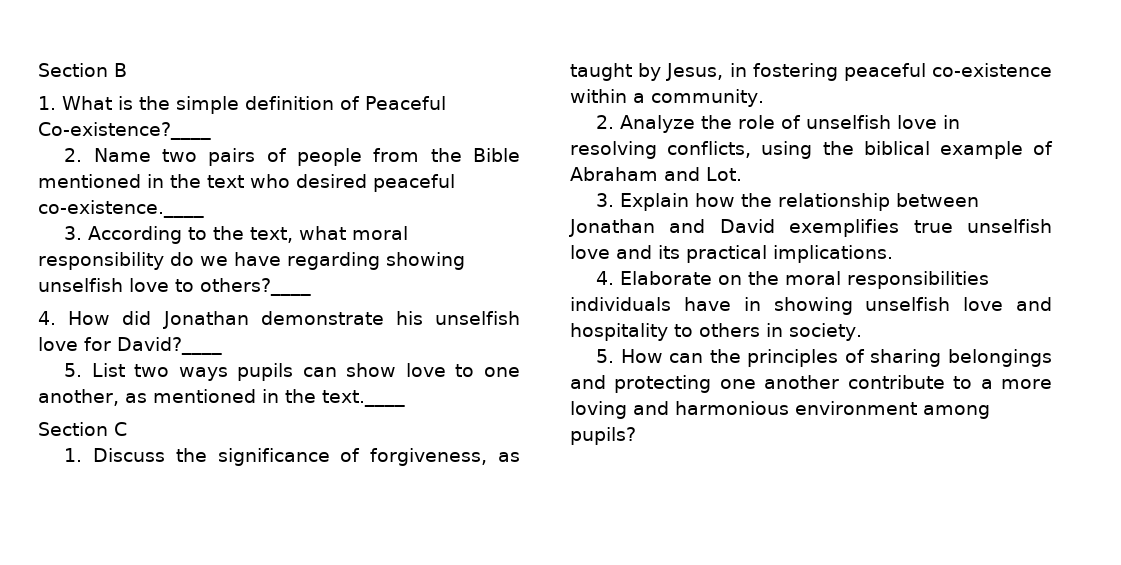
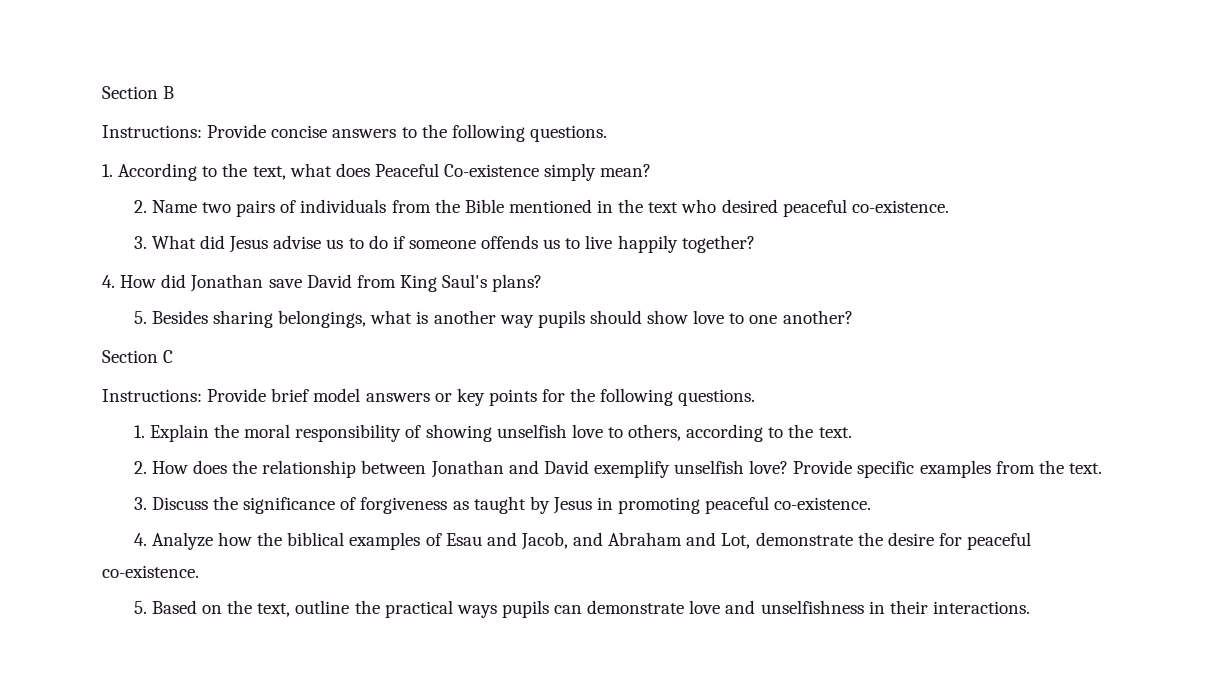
[38,96,446,114] [38,122,211,140] 1. What is the simple definition of Peaceful Co-existence?____ -> [102,124,607,142] [102,163,652,181] Instructions: Provide concise answers to the following questions. // 1. According to the text, what does Peaceful Co-existence simply mean?
[296,148,362,166] people -> [300,199,387,213] individuals
[38,200,204,218] [64,226,409,244] [38,252,465,270] [38,278,311,296] [38,311,520,329] [38,337,222,355] [64,363,520,381] [38,389,405,407] [38,422,127,436] [64,448,520,466] [570,63,1052,81] [570,89,764,107] [596,115,961,133] [570,141,1053,159] [570,167,742,181] [596,193,736,211] co-existence.____ // 3. According to the text, what moral responsibility do we have regarding showing unselfish love to others?____ // 4. How did Jonathan demonstrate his unselfish love for David?____ // 5. List two ways pupils can show love to one another, as mentioned in the text.____ // Section C // 1. Discuss the significance of forgiveness, as taught by Jesus, in fostering peaceful co-existence within a community. // 2. Analyze the role of unselfish love in resolving conflicts, using the biblical example of Abraham and Lot. // 3. Explain how -> [851,200,949,213] [133,235,755,253] [102,274,543,292] [133,310,853,328] [102,350,174,363] [102,388,756,406] [133,424,852,442] [133,460,228,474] co-existence. // 3. What did Jesus advise us to do if someone offends us to live happily together? // 4. How did Jonathan save David from King Saul's plans? // 5. Besides sharing belongings, what is another way pupils should show love to one another? // Section C // Instructions: Provide brief model answers or key points for the following questions. // 1. Explain the moral responsibility of showing unselfish love to others, according to the text. // 2. How does
[789,219,1052,237] [570,245,893,263] [596,271,990,289] [570,297,1052,315] [570,323,862,341] [596,349,1052,367] [570,375,1052,393] [570,401,990,419] [570,427,636,445] exemplifies true unselfish love and its practical implications. // 4. Elaborate on the moral responsibilities individuals have in showing unselfish love and hospitality to others in society. // 5. How can the principles of sharing belongings and protecting one another contribute to a more loving and harmonious environment among pupils? -> [593,460,1103,478] [133,496,872,514] [133,532,1032,550] [102,565,199,578] [133,600,1031,618] exemplify unselfish love? Provide specific examples from the text. // 3. Discuss the significance of forgiveness as taught by Jesus in promoting peaceful co-existence. // 4. Analyze how the biblical examples of Esau and Jacob, and Abraham and Lot, demonstrate the desire for peaceful co-existence. // 5. Based on the text, outline the practical ways pupils can demonstrate love and unselfishness in their interactions.

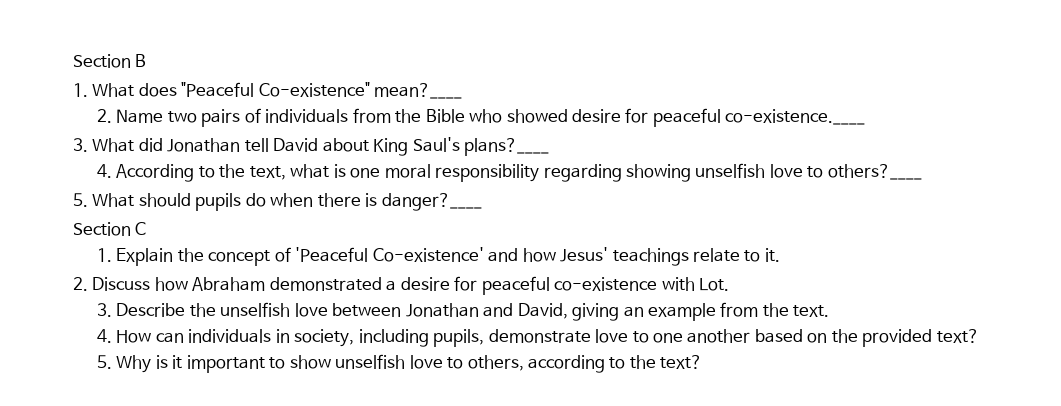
[102,124,607,142] [102,163,652,181] Instructions: Provide concise answers to the following questions. // 1. According to the text, what does Peaceful Co-existence simply mean? -> [73,82,463,99] 1. What does "Peaceful Co-existence" mean?____
[508,199,949,217] [133,235,755,253] [102,274,543,292] [133,310,853,328] [102,350,174,363] [102,388,756,406] [133,424,492,442] mentioned in the text who desired peaceful co-existence. // 3. What did Jesus advise us to do if someone offends us to live happily together? // 4. How did Jonathan save David from King Saul's plans? // 5. Besides sharing belongings, what is another way pupils should show love to one another? // Section C // Instructions: Provide brief model answers or key points for the following questions. // 1. Explain the moral responsibility of showing -> [469,108,866,127] [73,137,550,156] [96,163,922,182] [73,193,482,211] [73,222,147,236] [96,247,780,266] [73,276,730,295] [96,302,830,321] [96,329,979,347] [96,355,331,373] who showed desire for peaceful co-existence.____ // 3. What did Jonathan tell David about King Saul's plans?____ // 4. According to the text, what is one moral responsibility regarding showing unselfish love to others?____ // 5. What should pupils do when there is danger?____ // Section C // 1. Explain the concept of 'Peaceful Co-existence' and how Jesus' teachings relate to it. // 2. Discuss how Abraham demonstrated a desire for peaceful co-existence with Lot. // 3. Describe the unselfish love between Jonathan and David, giving an example from the text. // 4. How can individuals in society, including pupils, demonstrate love to one another based on the provided text? // 5. Why is it important to show
[818,427,852,438] [133,460,1103,478] [133,496,872,514] [133,532,1032,550] [102,565,199,578] [133,600,1031,618] text. // 2. How does the relationship between Jonathan and David exemplify unselfish love? Provide specific examples from the text. // 3. Discuss the significance of forgiveness as taught by Jesus in promoting peaceful co-existence. // 4. Analyze how the biblical examples of Esau and Jacob, and Abraham and Lot, demonstrate the desire for peaceful co-existence. // 5. Based on the text, outline the practical ways pupils can demonstrate love and unselfishness in their interactions. -> [660,355,703,369] text?

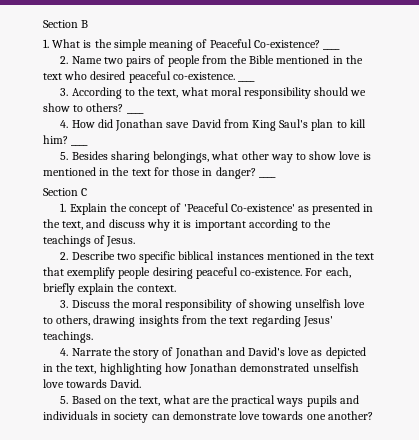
[138,82,463,99] does "Peaceful Co-existence" mean?____ -> [83,39,320,51] [323,48,341,50] is the simple meaning of Peaceful Co-existence? ____
[265,109,349,123] individuals -> [167,55,200,67] people
[469,108,866,127] [73,137,550,156] [96,164,112,178] who showed desire for peaceful co-existence.____ // 3. What did Jonathan tell David about King Saul's plans?____ // 4. -> [276,55,363,64] [43,71,235,83] [238,80,256,82] [60,88,69,96] mentioned in the text who desired peaceful co-existence. ____ // 3.
[333,163,922,182] [73,193,482,211] is one moral responsibility regarding showing unselfish love to others?____ // 5. What should pupils do when there is danger?____ -> [210,87,367,99] [43,103,124,112] [126,112,144,114] [60,119,366,131] [43,135,68,144] [71,144,89,146] [60,151,371,163] [43,167,276,179] moral responsibility should we show to others? ____ // 4. How did Jonathan save David from King Saul's plan to kill him? ____ // 5. Besides sharing belongings, what other way to show love is mentioned in the text for those in danger? ____
[488,247,780,266] [73,276,730,295] [96,302,830,321] [96,329,979,347] [96,354,703,373] and how Jesus' teachings relate to it. // 2. Discuss how Abraham demonstrated a desire for peaceful co-existence with Lot. // 3. Describe the unselfish love between Jonathan and David, giving an example from the text. // 4. How can individuals in society, including pupils, demonstrate love to one another based on the provided text? // 5. Why is it important to show unselfish love to others, according to the text? -> [297,203,374,215] [43,219,332,231] [43,235,136,247] [60,251,375,263] [43,267,351,279] [43,283,176,295] [60,299,366,311] [43,315,333,327] [43,331,93,343] [60,347,366,359] [43,363,359,375] [43,379,142,388] [60,395,359,407] [43,411,373,423] as presented in the text, and discuss why it is important according to the teachings of Jesus. // 2. Describe two specific biblical instances mentioned in the text that exemplify people desiring peaceful co-existence. For each, briefly explain the context. // 3. Discuss the moral responsibility of showing unselfish love to others, drawing insights from the text regarding Jesus' teachings. // 4. Narrate the story of Jonathan and David's love as depicted in the text, highlighting how Jonathan demonstrated unselfish love towards David. // 5. Based on the text, what are the practical ways pupils and individuals in society can demonstrate love towards one another?

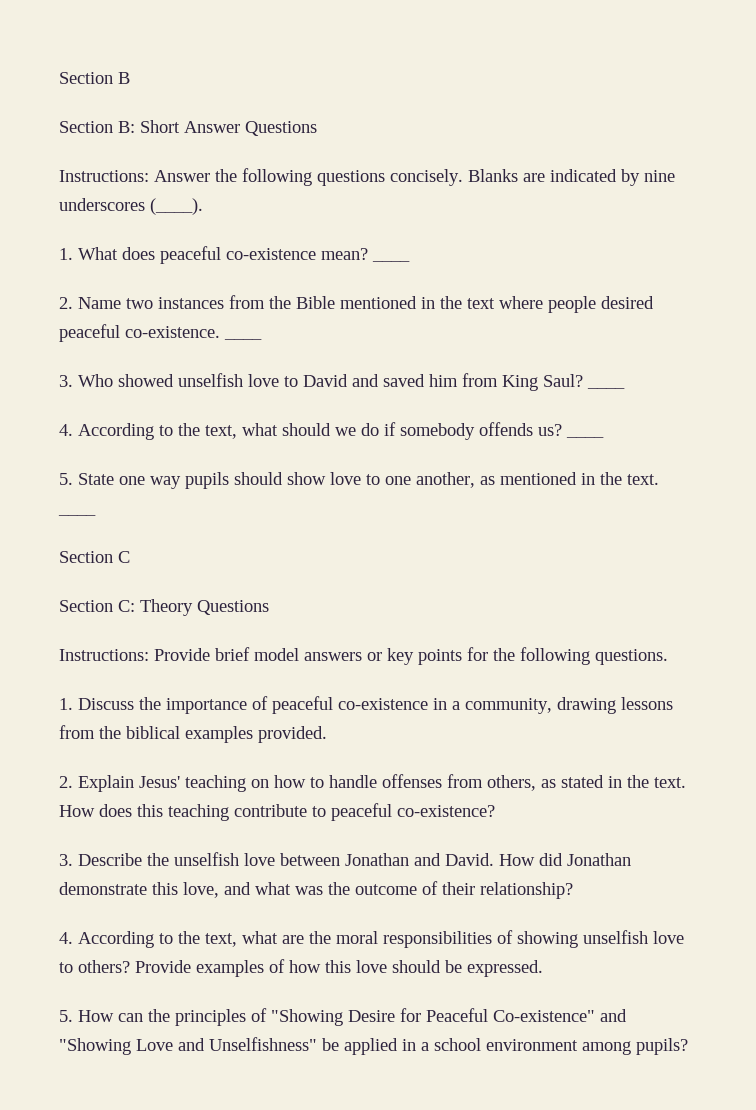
[43,39,320,51] 1. What is the simple meaning of Peaceful Co-existence? -> [59,120,317,136] [59,168,675,186] [59,198,203,215] [59,246,368,264] Section B: Short Answer Questions // Instructions: Answer the following questions concisely. Blanks are indicated by nine underscores (____). // 1. What does peaceful co-existence mean?
[126,55,200,67] pairs of people -> [158,297,224,309] instances
[64,71,88,80] who -> [499,296,596,313] where people
[71,87,367,99] [43,103,124,112] [126,112,144,114] [60,119,366,131] [43,135,68,144] [71,144,89,146] [60,151,371,163] [43,167,276,179] [43,188,88,196] [60,203,374,215] [43,219,332,231] [43,235,136,247] [60,251,375,263] [43,267,351,279] [43,283,176,295] [60,300,110,308] According to the text, what moral responsibility should we show to others? ____ // 4. How did Jonathan save David from King Saul's plan to kill him? ____ // 5. Besides sharing belongings, what other way to show love is mentioned in the text for those in danger? ____ // Section C // 1. Explain the concept of 'Peaceful Co-existence' as presented in the text, and discuss why it is important according to the teachings of Jesus. // 2. Describe two specific biblical instances mentioned in the text that exemplify people desiring peaceful co-existence. For each, briefly explain the context. // 3. Discuss -> [78,373,583,391] [587,387,625,389] [59,422,562,440] [566,436,604,438] [59,472,659,489] [58,514,96,516] [59,551,130,563] [59,599,269,616] [59,647,668,665] [59,696,673,714] [59,725,327,743] [59,774,686,792] [59,803,495,821] [59,852,631,866] [59,881,573,899] [59,931,304,948] Who showed unselfish love to David and saved him from King Saul? ____ // 4. According to the text, what should we do if somebody offends us? ____ // 5. State one way pupils should show love to one another, as mentioned in the text. ____ // Section C // Section C: Theory Questions // Instructions: Provide brief model answers or key points for the following questions. // 1. Discuss the importance of peaceful co-existence in a community, drawing lessons from the biblical examples provided. // 2. Explain Jesus' teaching on how to handle offenses from others, as stated in the text. How does this teaching contribute to peaceful co-existence? // 3. Describe the unselfish love between Jonathan and David. How did Jonathan demonstrate this love, and what was the outcome of their relationship? // 4. According to the text, what are
[165,299,233,311] responsibility -> [383,931,492,948] responsibilities
[56,315,333,327] [43,331,93,343] [60,347,366,359] [43,363,359,375] [43,379,142,388] [60,395,359,407] [43,411,373,423] others, drawing insights from the text regarding Jesus' teachings. // 4. Narrate the story of Jonathan and David's love as depicted in the text, highlighting how Jonathan demonstrated unselfish love towards David. // 5. Based on the text, what are the practical ways pupils and individuals in society can demonstrate love towards one another? -> [78,959,543,977] [59,1008,627,1026] [59,1037,688,1055] others? Provide examples of how this love should be expressed. // 5. How can the principles of "Showing Desire for Peaceful Co-existence" and "Showing Love and Unselfishness" be applied in a school environment among pupils?

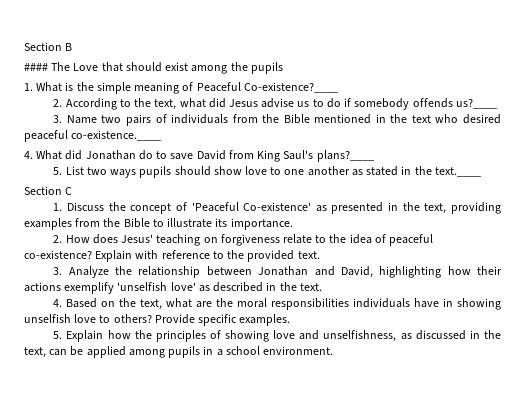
[59,120,317,136] [59,168,675,186] [59,198,203,215] [59,246,368,264] [372,260,410,262] [59,297,224,309] Section B: Short Answer Questions // Instructions: Answer the following questions concisely. Blanks are indicated by nine underscores (____). // 1. What does peaceful co-existence mean? ____ // 2. Name two instances -> [24,62,283,74] [24,82,338,94] [53,98,497,110] [53,114,229,126] #### The Love that should exist among the pupils // 1. What is the simple meaning of Peaceful Co-existence?____ // 2. According to the text, what did Jesus advise us to do if somebody offends us?____ // 3. Name two pairs of individuals
[499,296,654,313] [59,324,220,342] [224,338,262,340] [59,373,583,391] [587,387,625,389] [59,422,562,440] [566,436,604,438] [59,473,181,489] where people desired peaceful co-existence. ____ // 3. Who showed unselfish love to David and saved him from King Saul? ____ // 4. According to the text, what should we do if somebody offends us? ____ // 5. State one way -> [435,114,501,124] [24,130,162,142] [24,150,374,162] [53,166,137,178] who desired peaceful co-existence.____ // 4. What did Jonathan do to save David from King Saul's plans?____ // 5. List two ways
[416,472,659,488] [58,514,96,516] [59,551,130,563] [59,599,269,616] [59,647,668,665] [59,696,673,714] [59,725,327,743] [59,775,134,792] another, as mentioned in the text. ____ // Section C // Section C: Theory Questions // Instructions: Provide brief model answers or key points for the following questions. // 1. Discuss the importance of peaceful co-existence in a community, drawing lessons from the biblical examples provided. // 2. Explain -> [307,166,481,177] [24,186,73,195] [53,202,501,214] [24,218,293,230] [53,234,118,244] another as stated in the text.____ // Section C // 1. Discuss the concept of 'Peaceful Co-existence' as presented in the text, providing examples from the Bible to illustrate its importance. // 2. How does
[274,774,686,791] [59,803,495,821] [59,852,631,866] [59,881,573,899] [59,931,173,948] how to handle offenses from others, as stated in the text. How does this teaching contribute to peaceful co-existence? // 3. Describe the unselfish love between Jonathan and David. How did Jonathan demonstrate this love, and what was the outcome of their relationship? // 4. According to -> [220,234,434,246] [24,250,320,262] [53,266,503,278] [24,282,322,294] [53,298,116,308] forgiveness relate to the idea of peaceful co-existence? Explain with reference to the provided text. // 3. Analyze the relationship between Jonathan and David, highlighting how their actions exemplify 'unselfish love' as described in the text. // 4. Based on
[497,930,513,944] of -> [353,298,454,308] individuals have in
[196,959,543,977] [59,1010,143,1022] examples of how this love should be expressed. // 5. How can -> [198,314,291,326] [53,330,131,342] specific examples. // 5. Explain how
[271,1008,627,1026] [59,1037,688,1055] "Showing Desire for Peaceful Co-existence" and "Showing Love and Unselfishness" be applied in a school environment among pupils? -> [225,330,501,342] [24,346,334,358] showing love and unselfishness, as discussed in the text, can be applied among pupils in a school environment.

